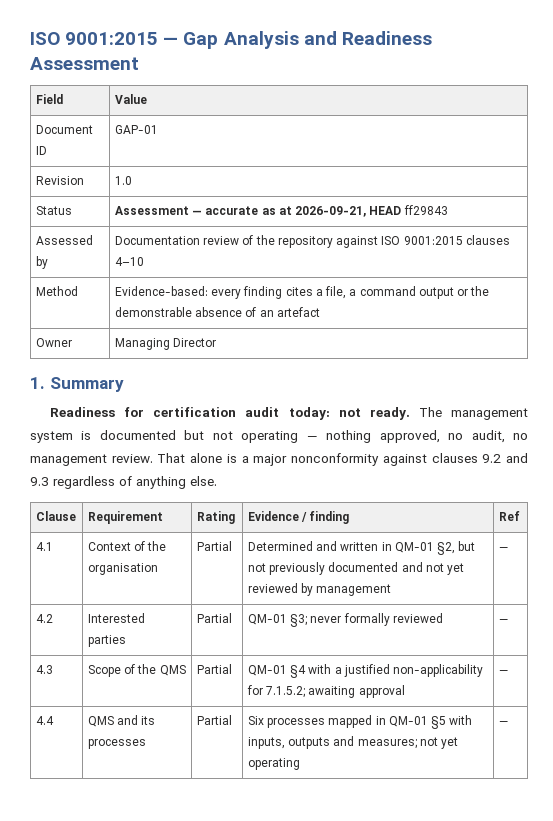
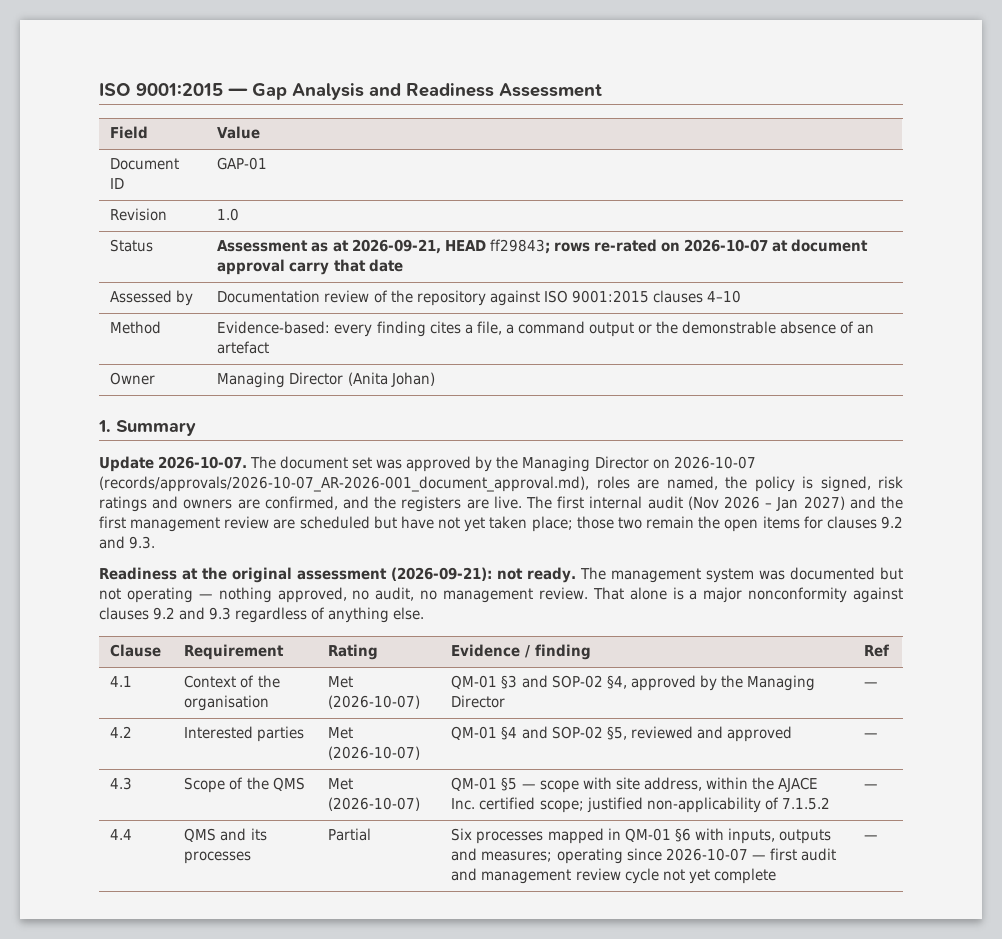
[192,206,259,215] — accurate -> (309, 246) none
[403,205,448,215] ff29843 -> [489,239,868,254] [217,259,403,275] ff29843; rows re-rated on 2026-10-07 at document approval carry that date
(217, 342) none -> [347,372,435,387] (Anita Johan)
[50,407,330,420] Readiness for certification audit today: -> [99,456,756,472] [99,476,903,492] [99,496,904,512] [99,516,903,532] [99,536,156,549] [99,567,493,583] Update 2026-10-07. The document set was approved by the Managing Director on 2026-10-07 (records/approvals/2026-10-07_AR-2026-001_document_approval.md), roles are named, the policy is signed, risk ratings and owners are confirmed, and the registers are live. The first internal audit (Nov 2026 – Jan 2027) and the first management review are scheduled but have not yet taken place; those two remain the open items for clauses 9.2 and 9.3. // Readiness at the original assessment (2026-09-21):
[81,431,92,440] is -> [758,570,785,580] was
[196,541,232,551] [247,541,476,555] [247,562,465,575] [247,583,392,596] Partial | Determined and written in QM-01 §2, but not previously documented and not yet reviewed by management -> [328,676,354,688] [328,695,421,709] [451,675,815,691] [451,695,506,708] Met (2026-10-07) | QM-01 §3 and SOP-02 §4, approved by the Managing Director
[196,613,232,623] [247,613,443,627] Partial | QM-01 §3; never formally reviewed -> [328,727,354,739] [328,746,421,760] [451,726,792,742] Met (2026-10-07) | QM-01 §4 and SOP-02 §5, reviewed and approved
[196,664,232,674] [247,664,484,678] [246,685,405,698] Partial | QM-01 §4 with a justified non-applicability for 7.1.5.2; awaiting approval -> [328,778,354,790] [328,797,421,811] [451,777,818,793] [451,797,830,813] Met (2026-10-07) | QM-01 §5 — scope with site address, within the AJACE Inc. certified scope; justified non-applicability of 7.1.5.2
[431,716,447,729] §5 -> [674,828,691,842] §6
[419,737,459,749] [247,758,300,770] not yet operating -> [556,848,836,864] [451,868,776,884] operating since 2026-10-07 — first audit and management review cycle not yet complete

